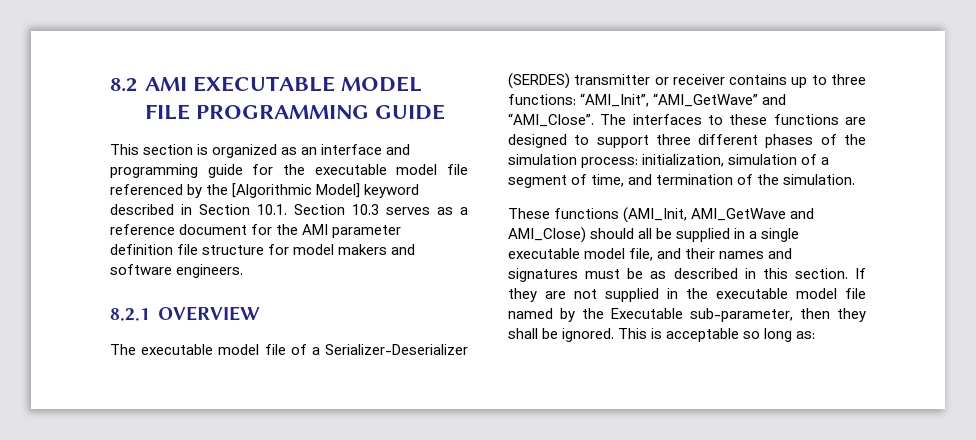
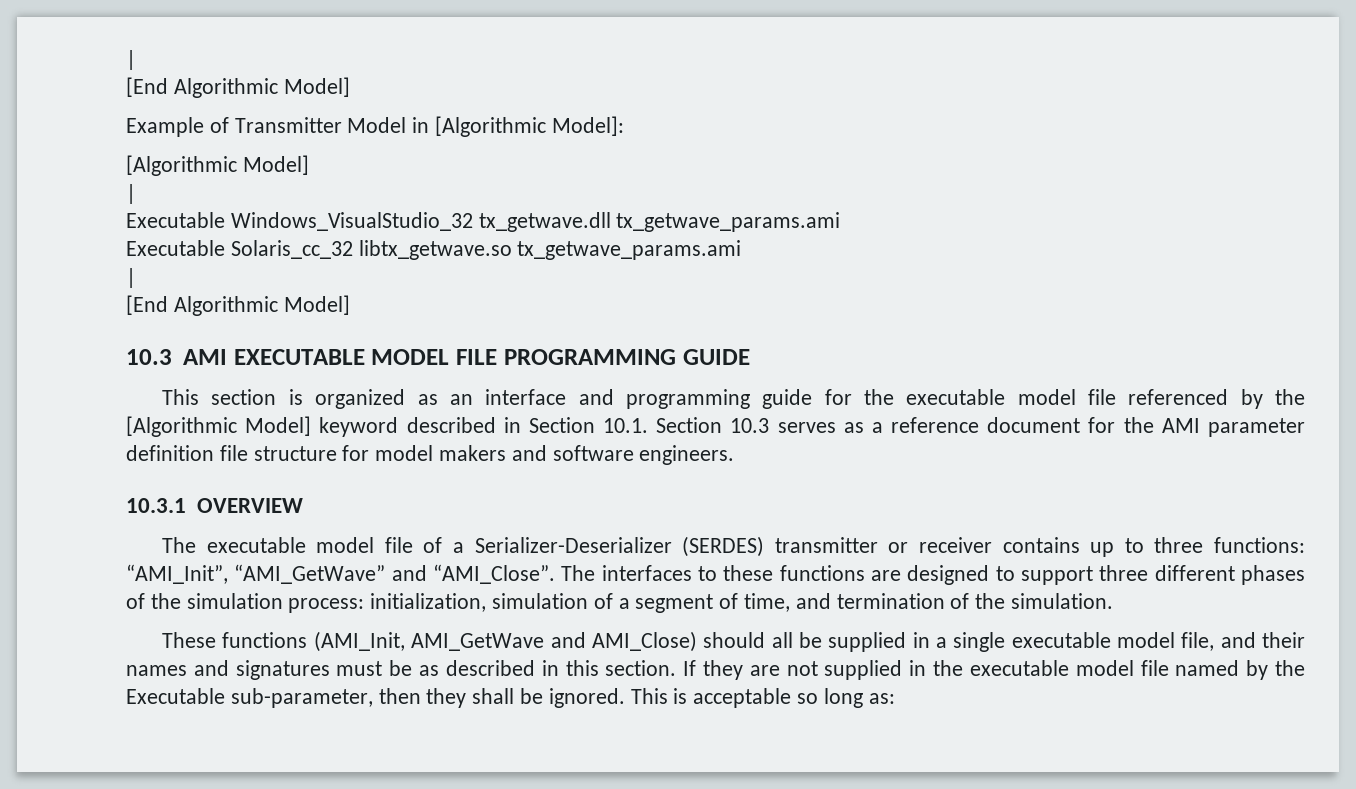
[110,78,137,92] 8.2 -> [126,50,136,70] [126,77,350,98] [126,116,624,137] [126,155,309,176] [126,184,136,204] [126,212,841,232] [126,240,742,260] [126,268,136,288] [126,295,350,316] [126,349,172,365] | // [End Algorithmic Model] // Example of Transmitter Model in [Algorithmic Model]: // [Algorithmic Model] // | // Executable Windows_VisualStudio_32 tx_getwave.dll tx_getwave_params.ami // Executable Solaris_cc_32 libtx_getwave.so tx_getwave_params.ami // | // [End Algorithmic Model] // 10.3
[110,308,150,321] 8.2.1 -> [126,498,186,513] 10.3.1

